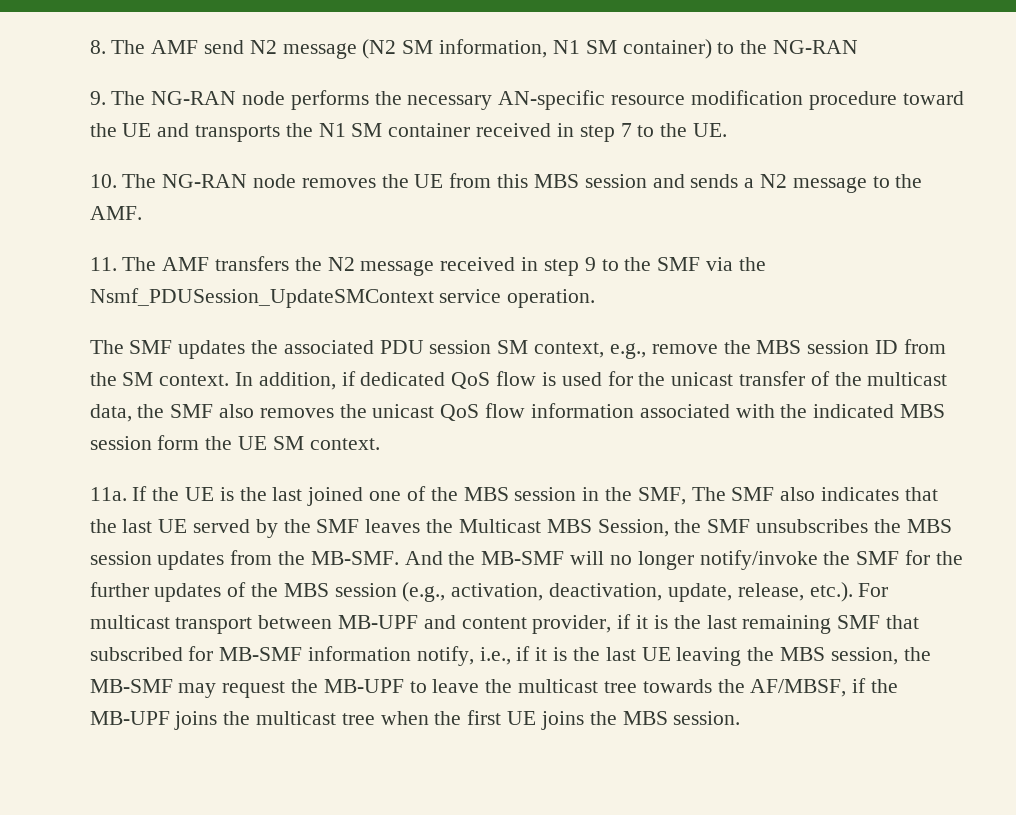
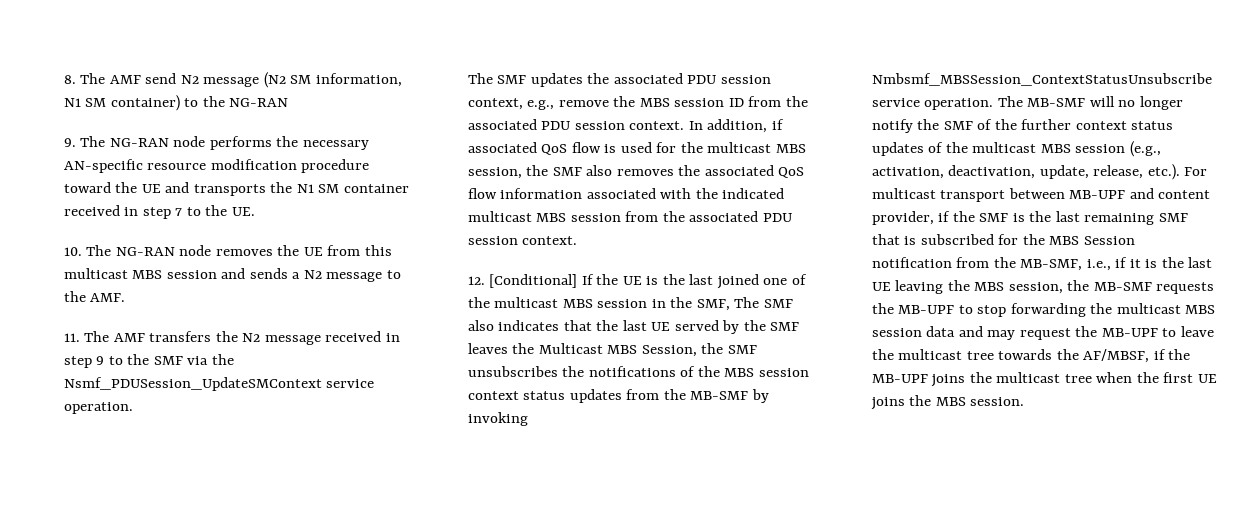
(529, 181) none -> [64,268,129,279] multicast
[497,340,529,354] SM -> (771, 79) none
[122,372,154,386] SM -> [468,119,625,130] associated PDU session
[360,372,446,386] dedicated -> [468,142,538,153] associated
[671,371,948,386] [89,404,132,422] unicast transfer of the multicast data, -> [707,142,806,153] [468,167,523,179] multicast MBS session,
[372,404,435,418] unicast -> [704,165,774,176] associated
[899,404,945,418] [89,435,304,450] MBS session form the UE SM -> [468,211,792,222] [468,236,519,245] multicast MBS session from the associated PDU session
[89,487,127,501] 11a. -> [468,274,578,288] 12. [Conditional]
(458, 494) none -> [494,297,559,308] multicast
[906,519,952,533] [89,550,476,570] MBS session updates from the MB-SMF. And the -> [588,366,809,377] [468,389,769,403] [468,412,529,426] [872,73,1213,86] [872,96,1023,110] notifications of the MBS session context status updates from the MB-SMF by invoking Nmbsmf_MBSSession_ContextStatusUnsubscribe service operation. The
[699,550,930,570] notify/invoke the SMF for -> [872,119,993,133] notify the SMF of
(149, 589) none -> [1075,121,1174,130] context status
(279, 590) none -> [972,142,1037,153] multicast
[636,615,649,629] it -> [952,211,1009,222] the SMF
(919, 622) none -> [904,236,917,245] is
[219,646,474,666] MB-SMF information notify, -> [1022,234,1135,245] [872,257,1083,271] the MBS Session notification from the MB-SMF,
(173, 686) none -> [1156,282,1215,294] [872,303,1216,317] [872,326,983,337] requests the MB-UPF to stop forwarding the multicast MBS session data and

